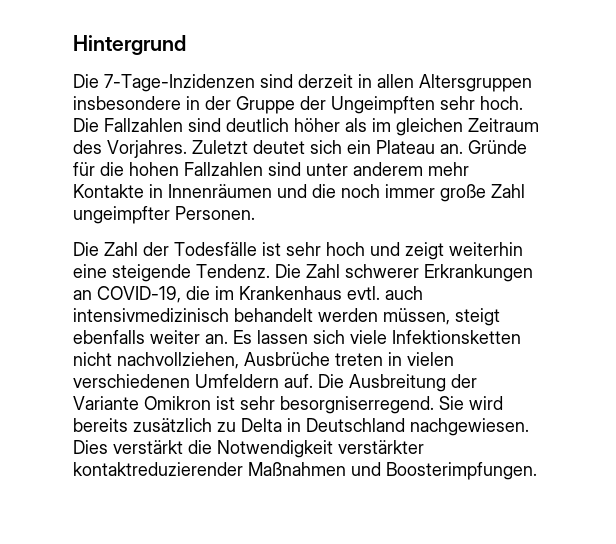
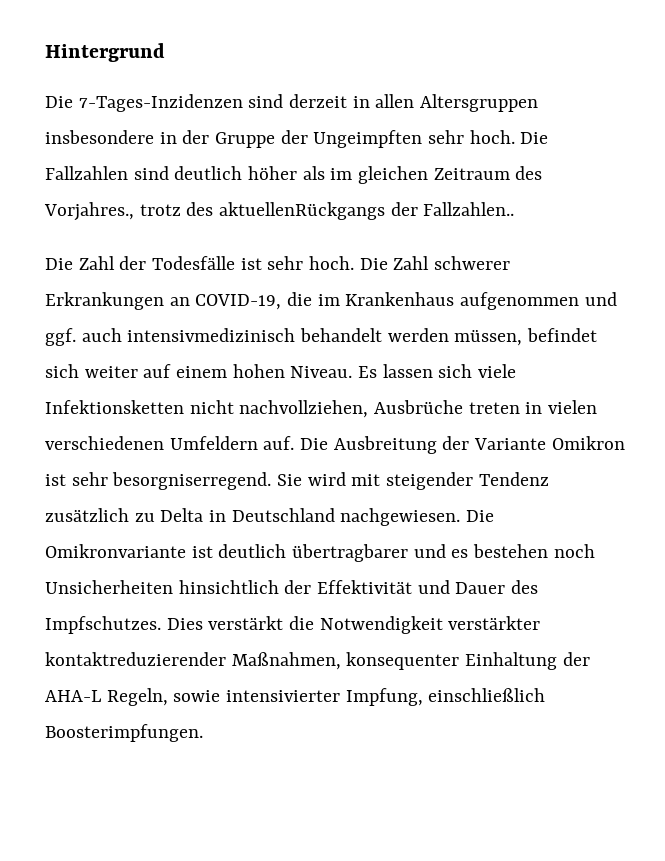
[104,74,255,92] 7-Tage-Inzidenzen -> [78,94,243,112] 7-Tages-Inzidenzen
[107,140,527,158] [73,162,469,176] [73,184,525,202] [73,206,255,224] Vorjahres. Zuletzt deutet sich ein Plateau an. Gründe für die hohen Fallzahlen sind unter anderem mehr Kontakte in Innenräumen und die noch immer große Zahl ungeimpfter Personen. -> [44,202,515,221] Vorjahres., trotz des aktuellenRückgangs der Fallzahlen..
[326,242,523,260] [73,264,270,282] hoch und zeigt weiterhin eine steigende Tendenz. -> [309,256,355,270] hoch.
[347,286,380,300] evtl. -> [460,292,617,310] [45,328,76,346] aufgenommen und ggf.
[455,308,500,326] [73,330,228,344] steigt ebenfalls weiter an. -> [527,328,598,342] [45,364,353,378] befindet sich weiter auf einem hohen Niveau.
[73,418,128,432] bereits -> [351,472,549,490] mit steigender Tendenz
(529, 427) none -> [466,510,495,522] [45,544,595,562] [45,580,539,594] [45,616,161,634] Die Omikronvariante ist deutlich übertragbarer und es bestehen noch Unsicherheiten hinsichtlich der Effektivität und Dauer des Impfschutzes.
[248,462,381,476] Maßnahmen und -> [231,652,590,670] [45,688,546,706] Maßnahmen, konsequenter Einhaltung der AHA-L Regeln, sowie intensivierter Impfung, einschließlich

